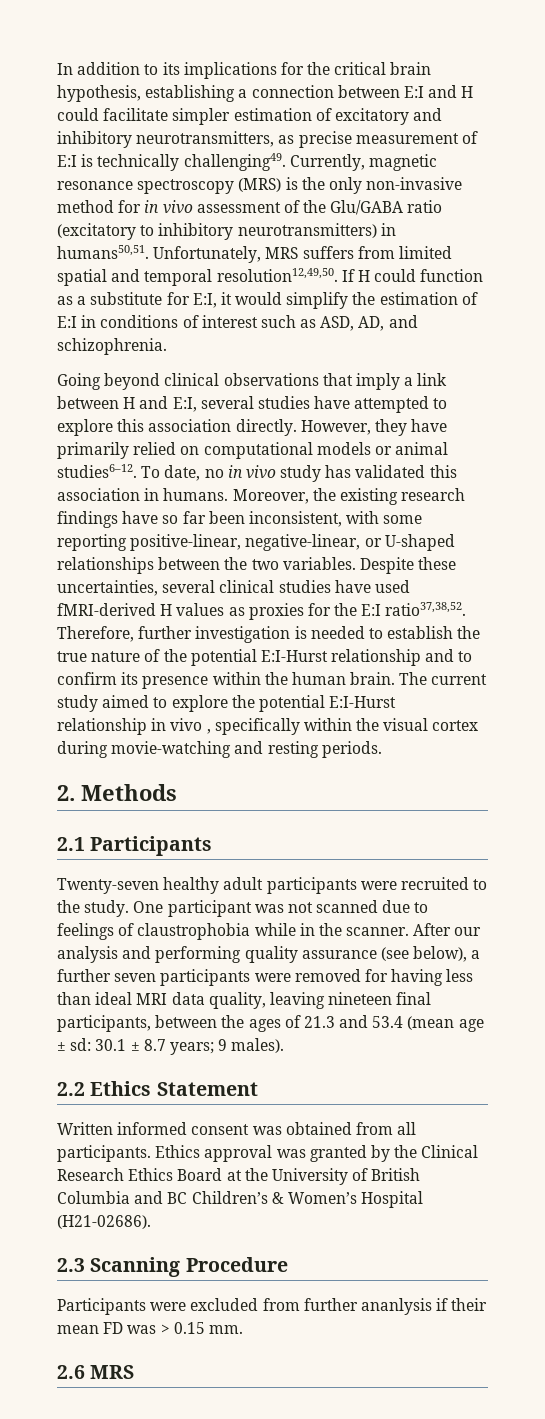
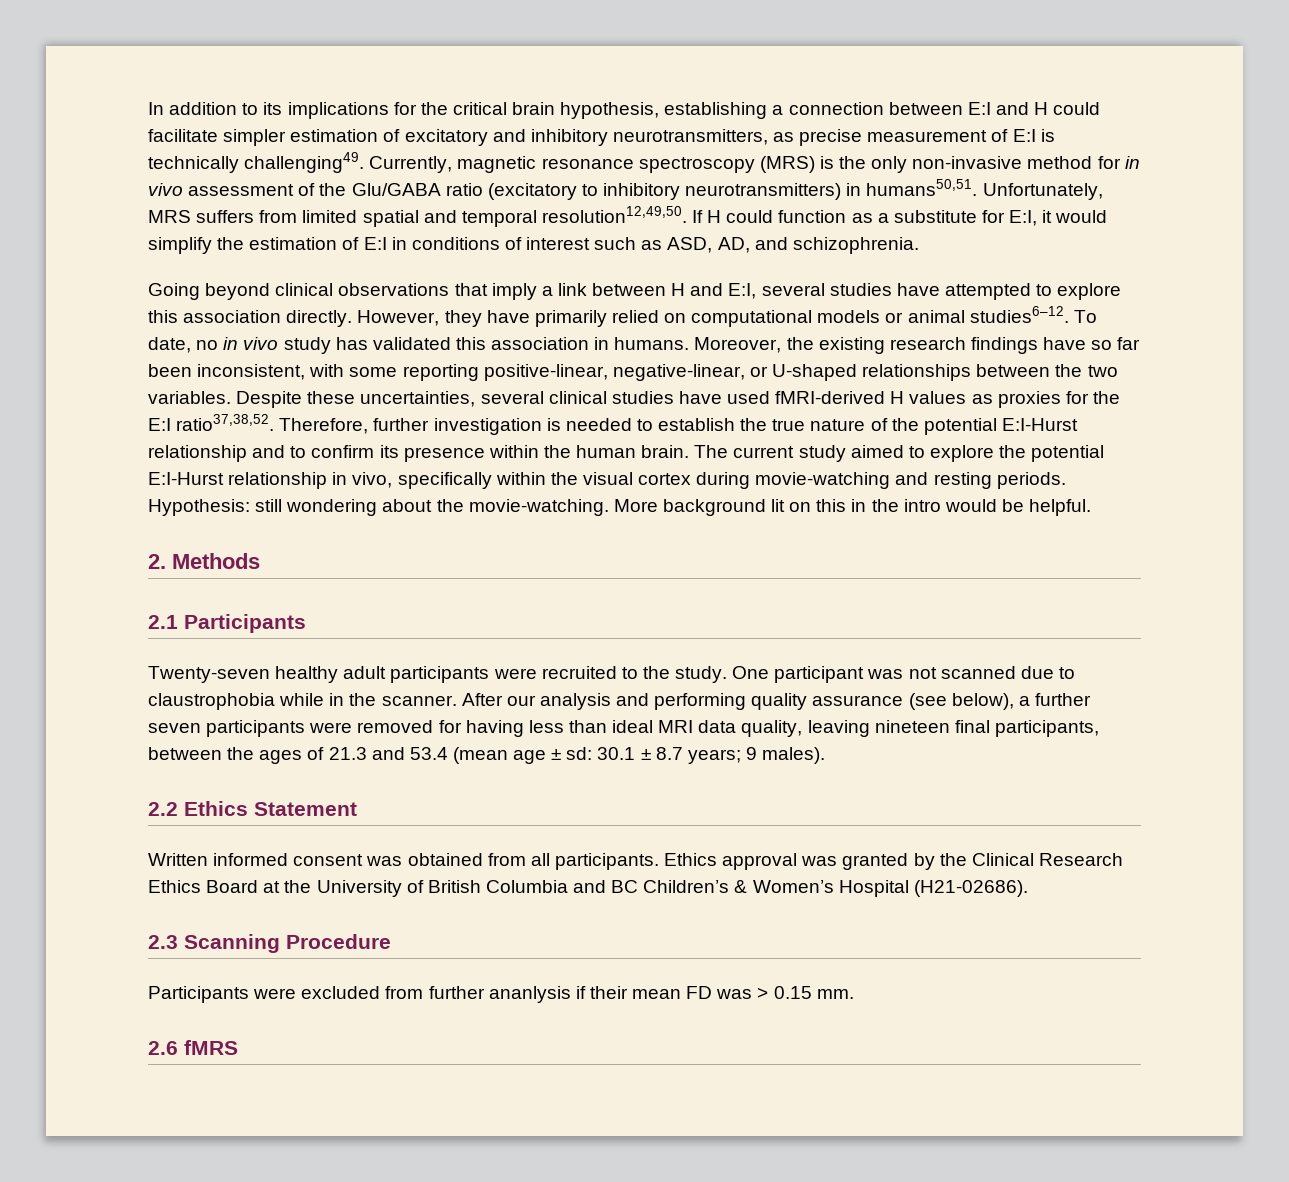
[170,718,211,734] vivo , -> [352,472,393,488] vivo,
(382, 749) none -> [148,499,1092,516] Hypothesis: still wondering about the movie-watching. More background lit on this in the intro would be helpful.
[57,923,135,940] feelings of -> (1075, 673) none
[90,1365,135,1379] MRS -> [184,1040,238,1055] fMRS

